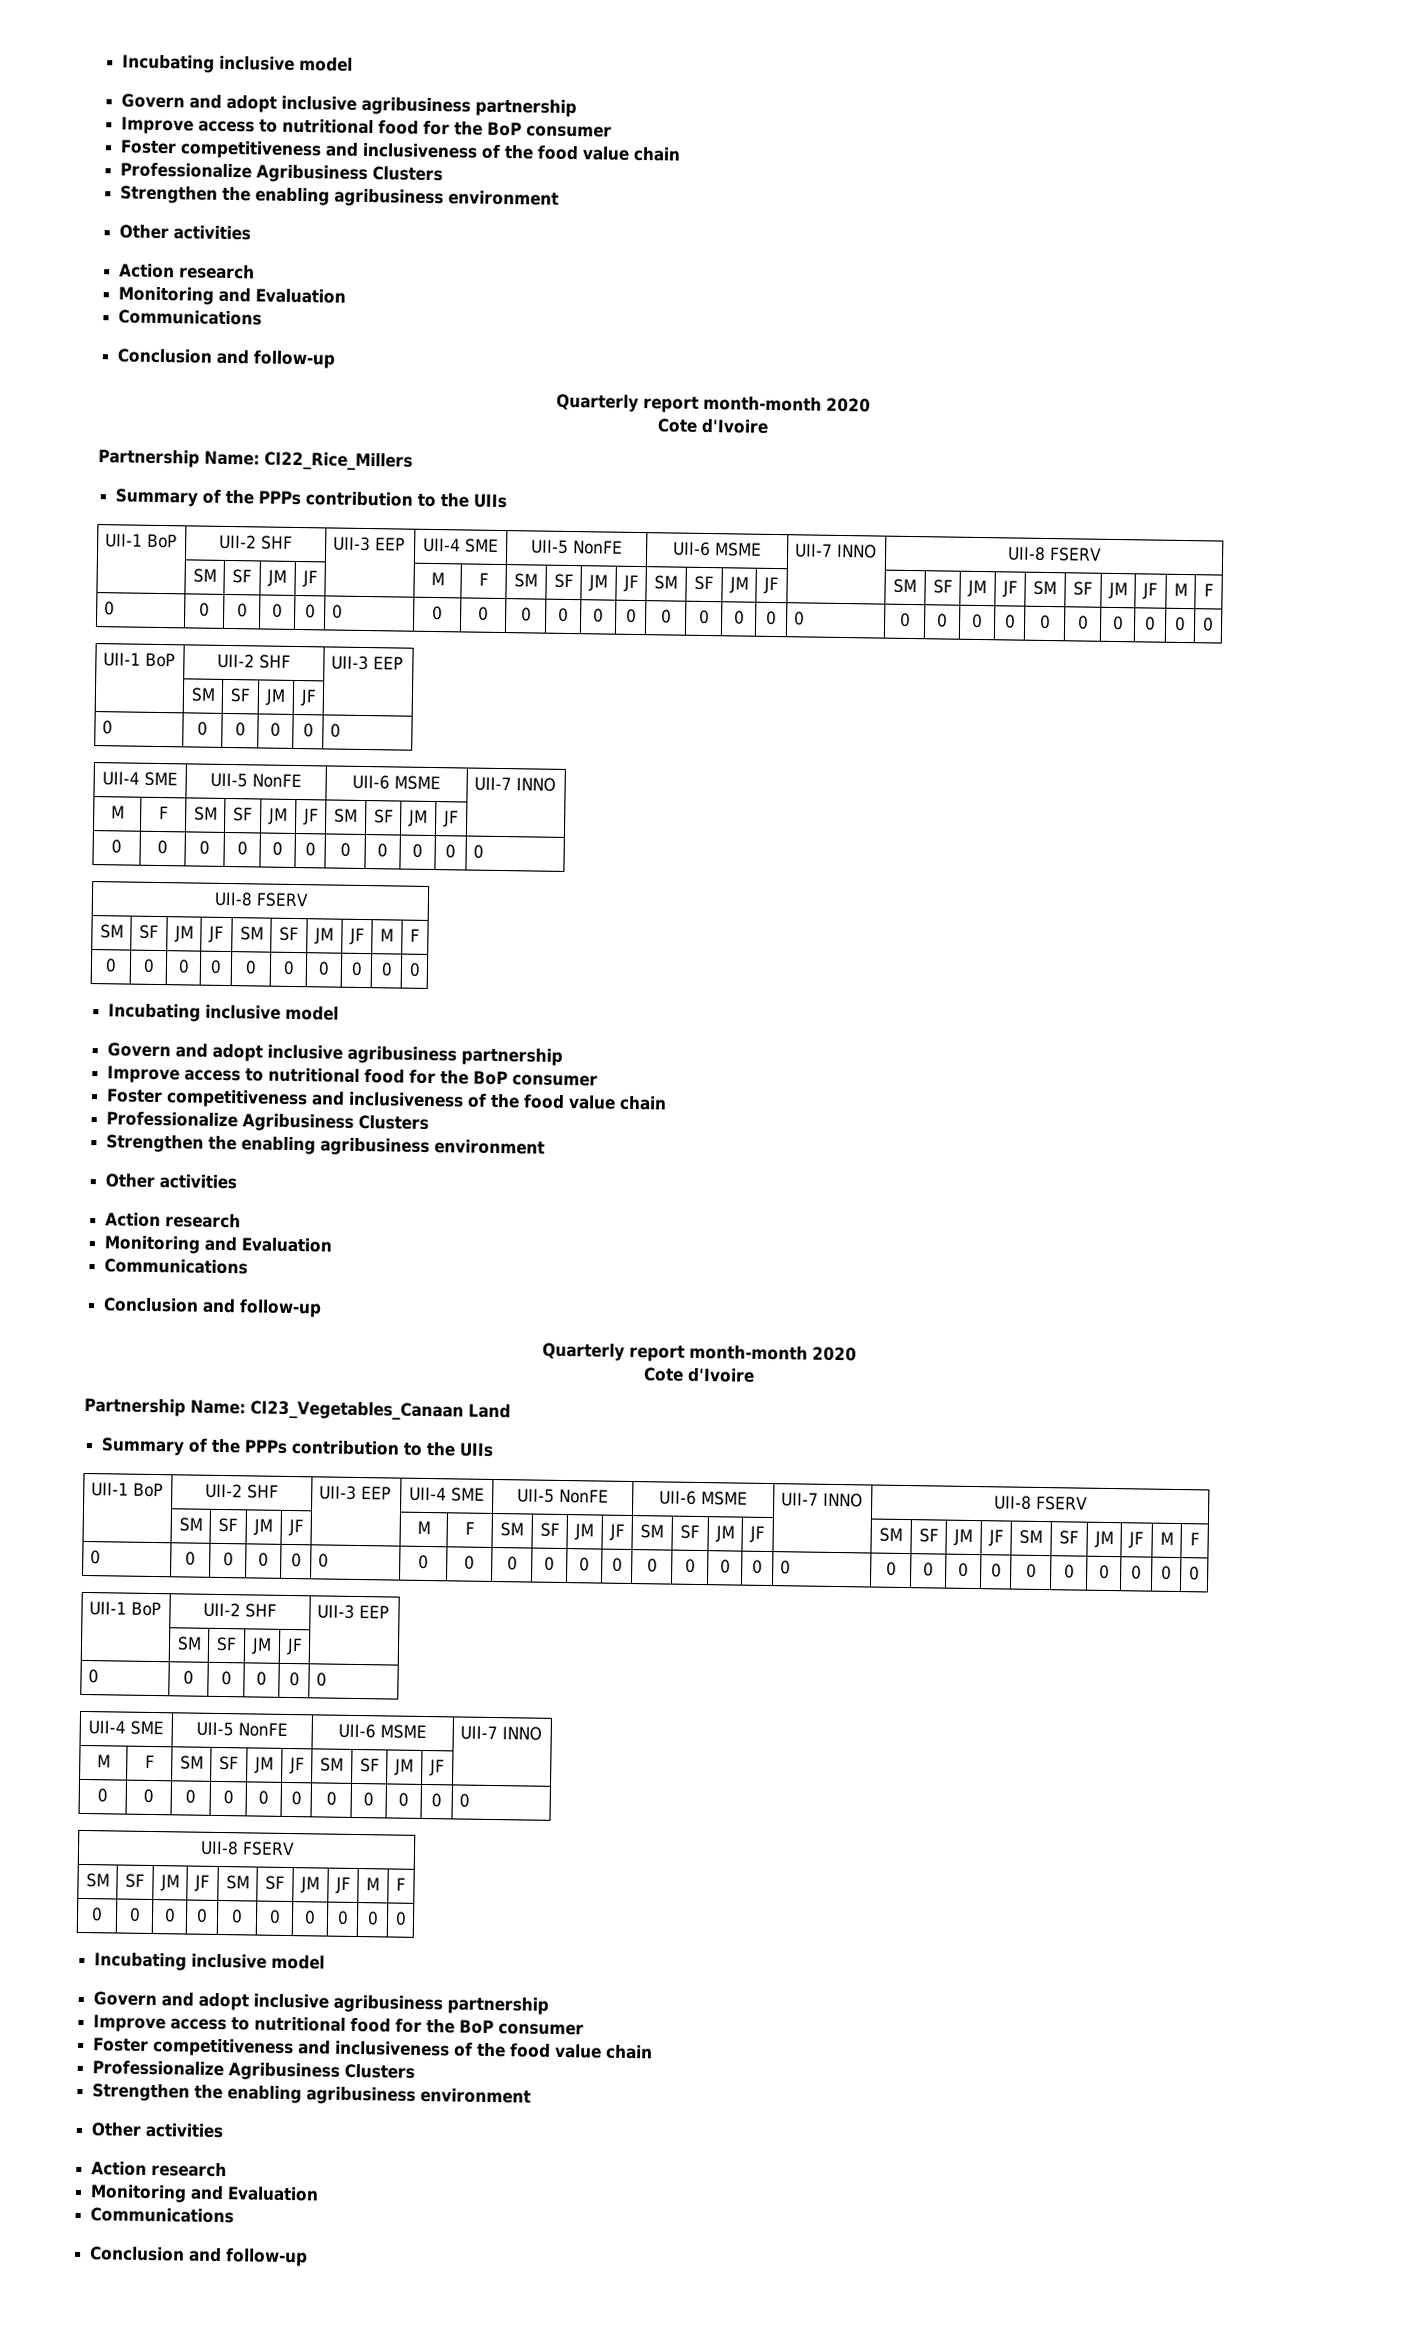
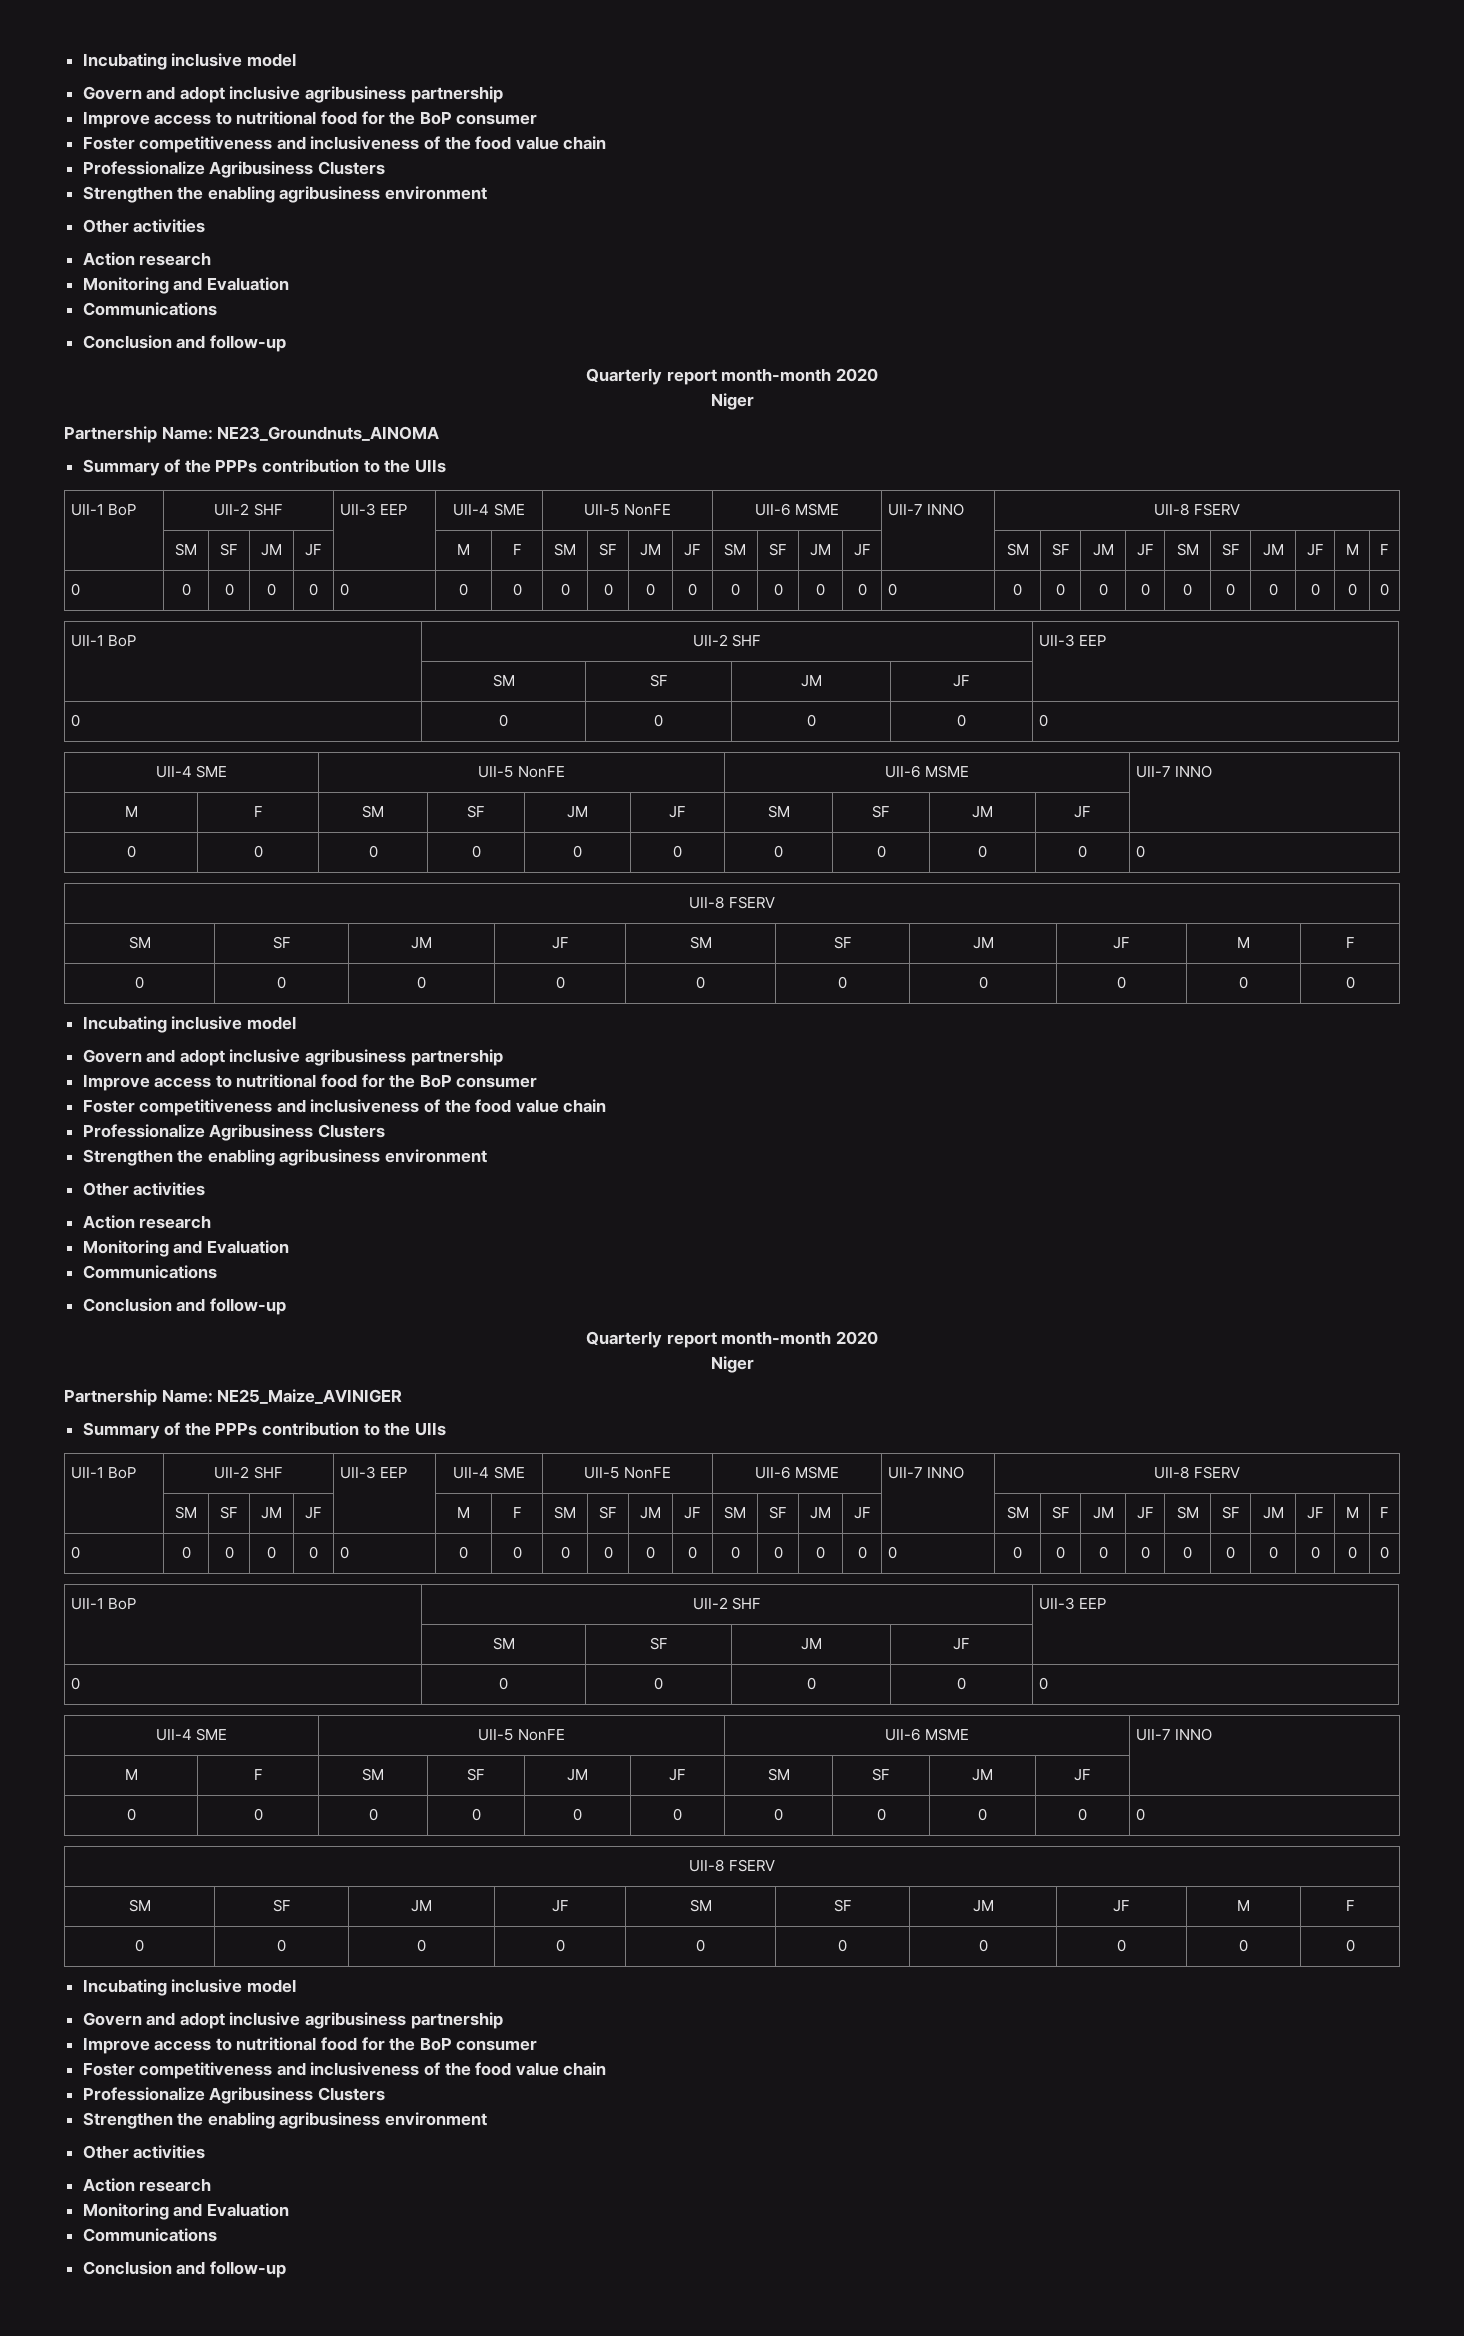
[657,418,769,434] [98,449,413,472] Cote d'Ivoire // Partnership Name: CI22_Rice_Millers -> [710,393,754,410] [64,426,440,443] Niger // Partnership Name: NE23_Groundnuts_AINOMA
[643,1367,755,1383] [84,1397,511,1422] Cote d'Ivoire // Partnership Name: CI23_Vegetables_Canaan Land -> [710,1356,754,1373] [64,1389,403,1406] Niger // Partnership Name: NE25_Maize_AVINIGER

